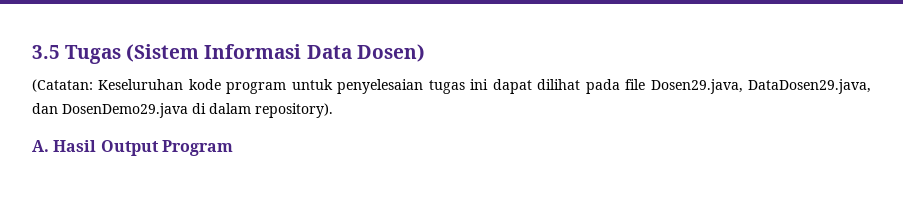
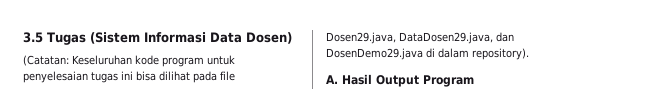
[492,79,532,94] dapat -> [136,71,156,81] bisa

